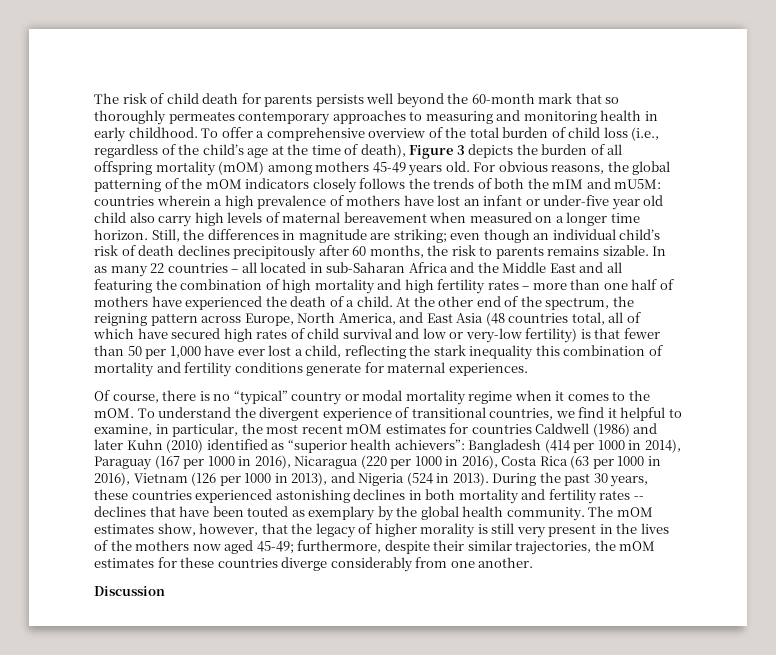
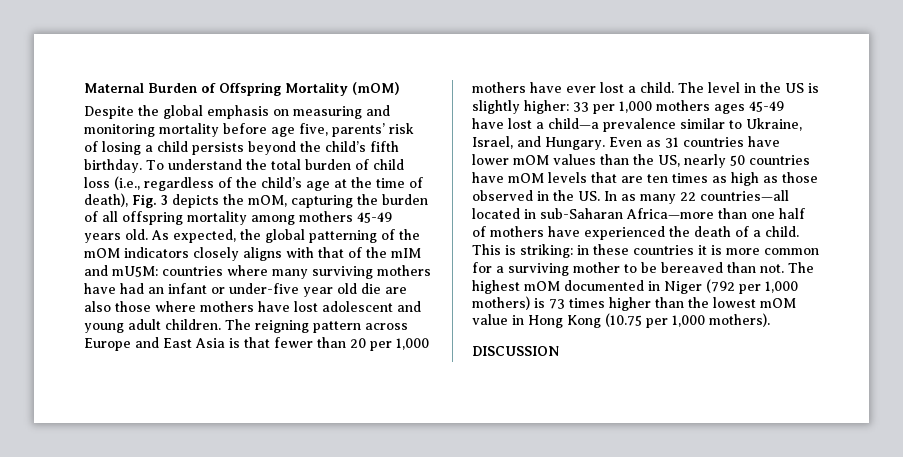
[94,93,620,108] [94,110,658,125] [94,127,443,142] The risk of child death for parents persists well beyond the 60-month mark that so thoroughly permeates contemporary approaches to measuring and monitoring health in early childhood. To offer a comprehensive overview of -> [84,82,400,96] [84,105,390,119] [84,123,414,137] [84,141,399,155] [84,159,242,173] Maternal Burden of Offspring Mortality (mOM) // Despite the global emphasis on measuring and monitoring mortality before age five, parents’ risk of losing a child persists beyond the child’s fifth birthday. To understand
[409,145,454,159] Figure -> [132,194,157,208] Fig.
(538, 149) none -> [248,194,378,208] mOM, capturing the
[218,161,265,175] (mOM) -> (247, 218) none
[473,161,605,174] For obvious reasons, -> [151,229,236,243] As expected,
[359,178,525,189] follows the trends of both -> [243,247,362,261] aligns with that of
[156,195,461,209] wherein a high prevalence of mothers have lost -> [227,265,431,279] [84,283,144,294] where many surviving mothers have had
[94,212,640,227] [94,229,661,243] [94,245,667,260] [94,262,622,277] [94,279,567,294] child also carry high levels of maternal bereavement when measured on a longer time horizon. Still, the differences in magnitude are striking; even though an individual child’s risk of death declines precipitously after 60 months, the risk to parents remains sizable. In as many 22 countries – all located in sub-Saharan Africa and the Middle East and all featuring the combination of high mortality and high fertility rates – more -> [361,283,407,294] [84,301,421,312] [84,319,408,333] [84,337,429,351] [472,82,819,93] [472,100,784,114] [472,118,802,132] [472,136,780,150] [472,154,810,168] [472,172,818,186] [472,190,789,204] [472,208,714,219] die are also those where mothers have lost adolescent and young adult children. The reigning pattern across Europe and East Asia is that fewer than 20 per 1,000 mothers have ever lost a child. The level in the US is slightly higher: 33 per 1,000 mothers ages 45-49 have lost a child—a prevalence similar to Ukraine, Israel, and Hungary. Even as 31 countries have lower mOM values than the US, nearly 50 countries have mOM levels that are ten times as high as those observed in the US. In as many 22 countries—all located in sub-Saharan Africa—more
[396,296,634,310] [94,312,641,326] [93,328,660,343] [94,345,663,360] [94,362,528,377] [94,390,650,405] [94,407,682,421] [94,423,658,437] [94,439,681,453] [94,455,661,470] [94,472,649,487] [94,489,644,504] [94,506,653,521] [94,523,669,538] [94,540,656,555] [94,557,534,572] [94,586,165,596] At the other end of the spectrum, the reigning pattern across Europe, North America, and East Asia (48 countries total, all of which have secured high rates of child survival and low or very-low fertility) is that fewer than 50 per 1,000 have ever lost a child, reflecting the stark inequality this combination of mortality and fertility conditions generate for maternal experiences. // Of course, there is no “typical” country or modal mortality regime when it comes to the mOM. To understand the divergent experience of transitional countries, we find it helpful to examine, in particular, the most recent mOM estimates for countries Caldwell (1986) and later Kuhn (2010) identified as “superior health achievers”: Bangladesh (414 per 1000 in 2014), Paraguay (167 per 1000 in 2016), Nicaragua (220 per 1000 in 2016), Costa Rica (63 per 1000 in 2016), Vietnam (126 per 1000 in 2013), and Nigeria (524 in 2013). During the past 30 years, these countries experienced astonishing declines in both mortality and fertility rates -- declines that have been touted as exemplary by the global health community. The mOM estimates show, however, that the legacy of higher morality is still very present in the lives of the mothers now aged 45-49; furthermore, despite their similar trajectories, the mOM estimates for these countries diverge considerably from one another. // Discussion -> [472,244,819,258] [472,262,814,276] [472,279,798,294] [472,296,796,311] [472,313,770,328] [472,346,559,356] This is striking: in these countries it is more common for a surviving mother to be bereaved than not. The highest mOM documented in Niger (792 per 1,000 mothers) is 73 times higher than the lowest mOM value in Hong Kong (10.75 per 1,000 mothers). // DISCUSSION

